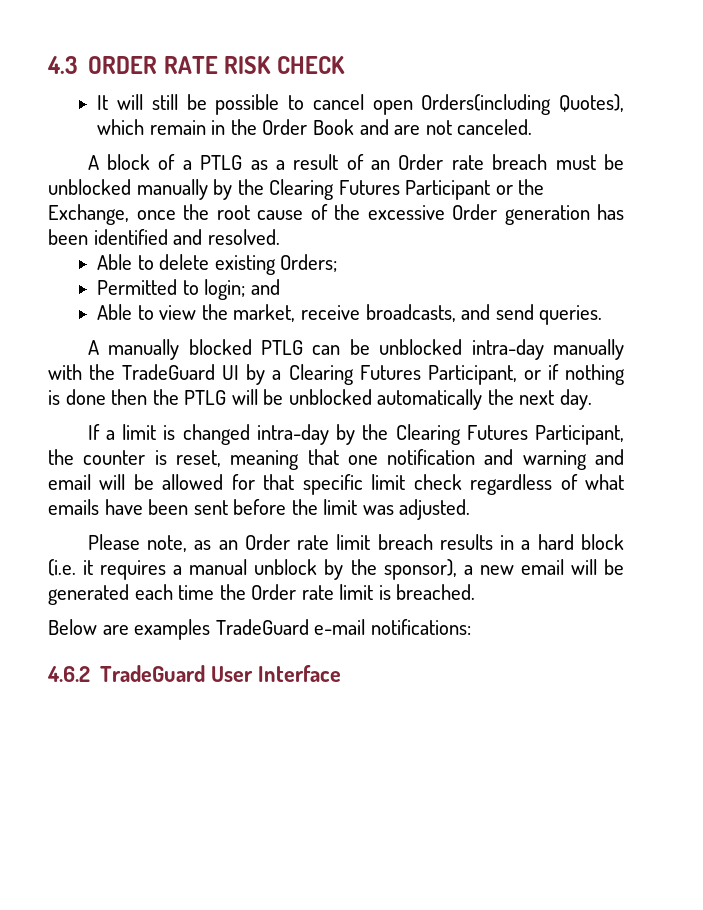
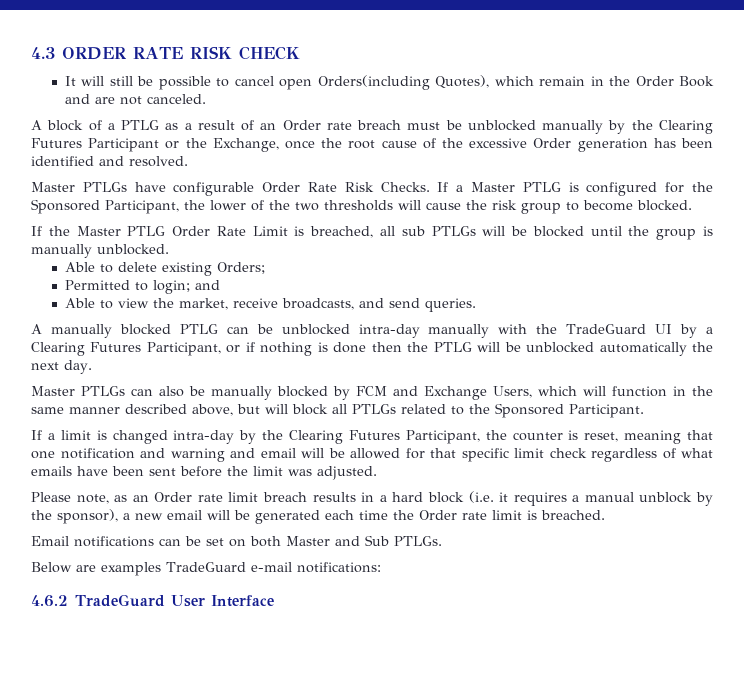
(280, 237) none -> [31,182,713,196] [31,199,692,214] [31,226,714,240] [31,244,169,258] // Master PTLGs have configurable Order Rate Risk Checks. If a Master PTLG is configured for the Sponsored Participant, the lower of the two thresholds will cause the risk group to become blocked. // If the Master PTLG Order Rate Limit is breached, all sub PTLGs will be blocked until the group is manually unblocked.
(592, 399) none -> [31,386,713,400] [31,403,644,418] // Master PTLGs can also be manually blocked by FCM and Exchange Users, which will function in the same manner described above, but will block all PTLGs related to the Sponsored Participant.
(476, 592) none -> [31,535,442,547] // Email notifications can be set on both Master and Sub PTLGs.

